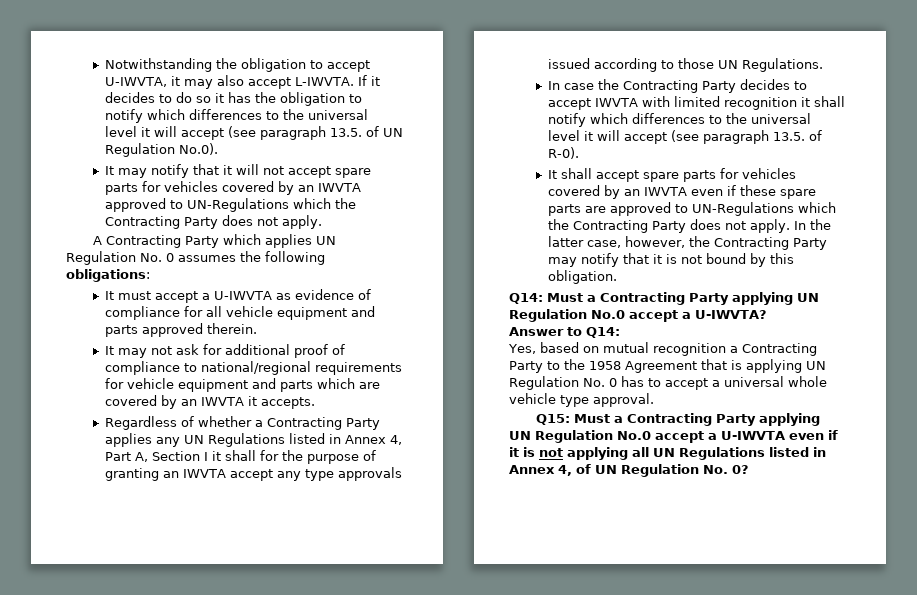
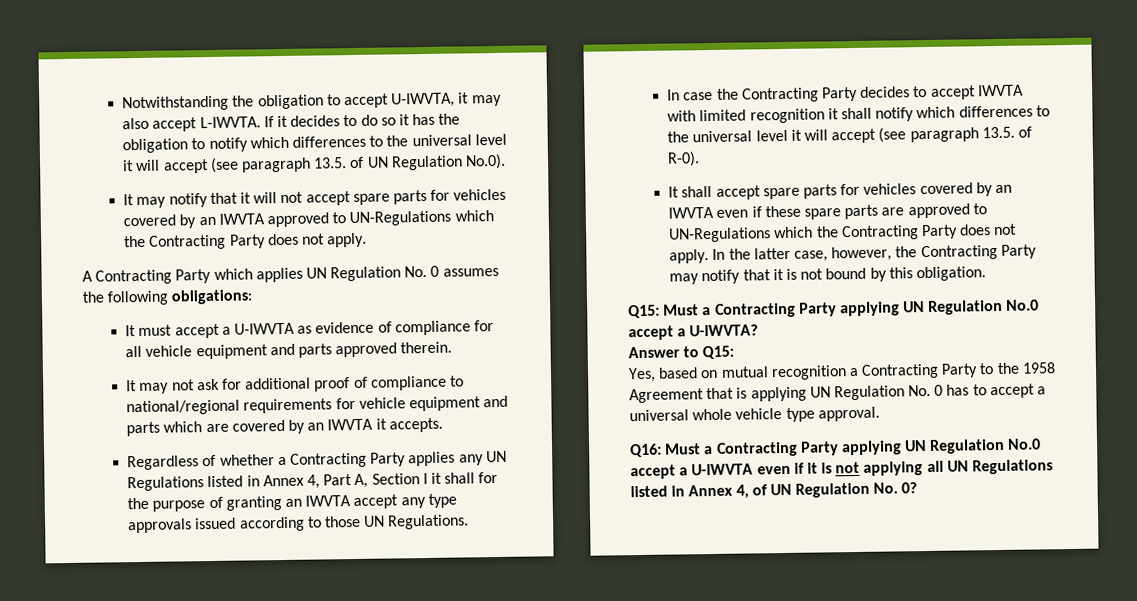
[509,293,543,304] Q14: -> [628,304,660,319] Q15:
[586,327,620,338] Q14: -> [702,345,735,360] Q15:
[536,414,571,425] Q15: -> [630,443,662,458] Q16:

